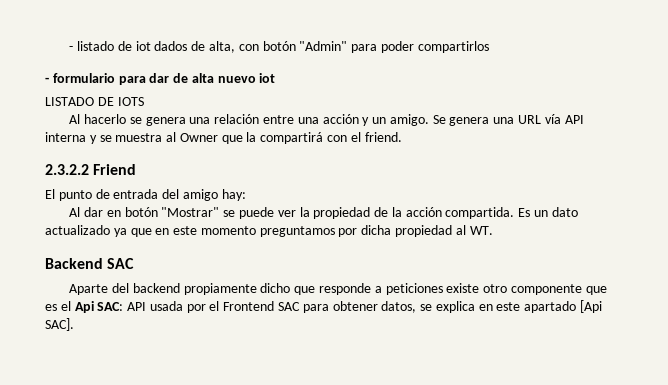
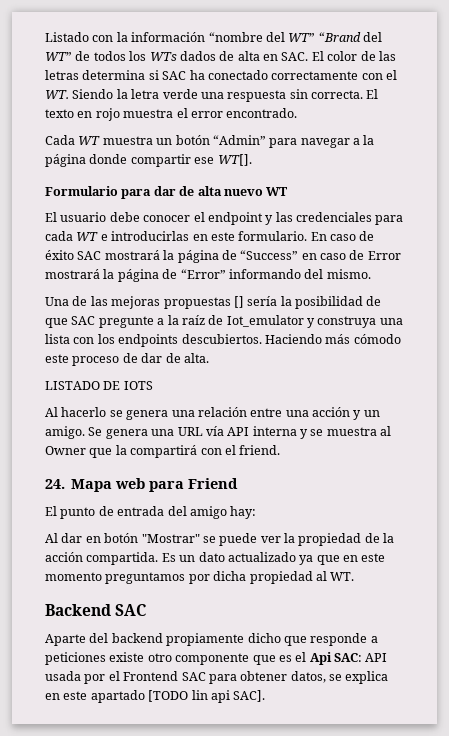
[69,41,489,53] [45,73,115,83] - listado de iot dados de alta, con botón "Admin" para poder compartirlos // - formulario -> [45,32,382,42] [45,51,396,61] [45,70,397,80] [45,89,379,102] [45,108,298,121] [45,135,375,148] [45,154,252,167] [45,186,118,196] Listado con la información “nombre del WT” “Brand del WT” de todos los WTs dados de alta en SAC. El color de las letras determina si SAC ha conectado correctamente con el WT. Siendo la letra verde una respuesta sin correcta. El texto en rojo muestra el error encontrado. // Cada WT muestra un botón “Admin” para navegar a la página donde compartir ese WT[]. // Formulario
[259,73,276,83] iot -> [266,187,289,196] [45,212,404,225] [45,231,375,241] [45,250,401,263] [45,269,371,282] [45,296,382,309] [45,315,403,328] [45,334,401,347] [45,353,209,366] WT // El usuario debe conocer el endpoint y las credenciales para cada WT e introducirlas en este formulario. En caso de éxito SAC mostrará la página de “Success” en caso de Error mostrará la página de “Error” informando del mismo. // Una de las mejoras propuestas [] sería la posibilidad de que SAC pregunte a la raíz de Iot_emulator y construya una lista con los endpoints descubiertos. Haciendo más cómodo este proceso de dar de alta.
[45,164,89,175] 2.3.2.2 -> [45,478,185,492] 24. Mapa web para
[580,300,603,313] [Api -> [148,690,230,703] [TODO lin api

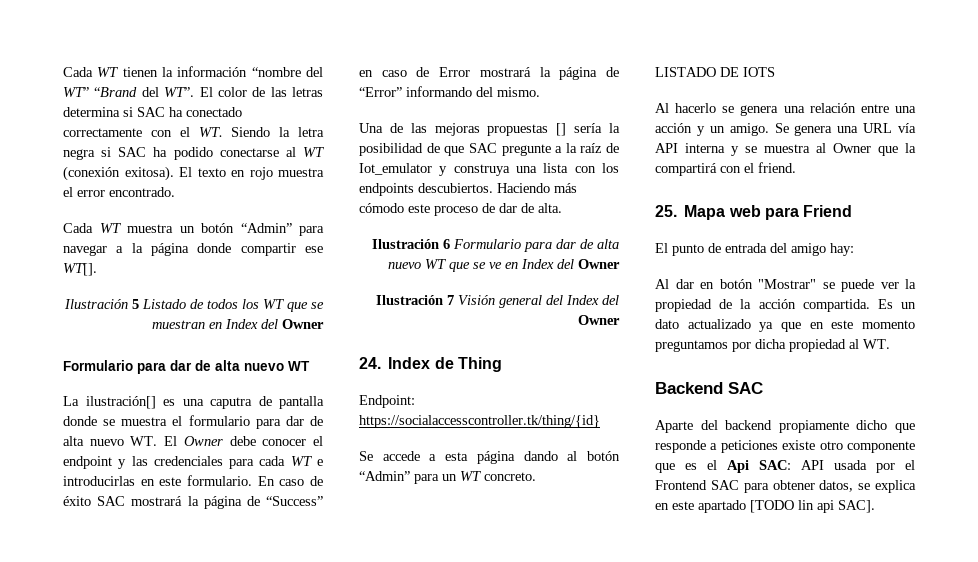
[45,32,114,42] Listado con -> [63,67,158,77] Cada WT tienen
[45,51,309,61] WT” de todos los WTs dados de alta en SAC. -> [164,87,195,97] WT”.
[162,89,363,102] verde una respuesta sin correcta. -> [63,147,324,160] [63,166,174,181] negra si SAC ha podido conectarse al WT (conexión exitosa).
(252, 160) none -> [64,299,324,312] [152,319,324,329] // Ilustración 5 Listado de todos los WT que se muestran en Index del Owner
[45,212,107,222] El usuario -> [63,396,324,409] [63,415,323,429] [63,436,223,446] La ilustración[] es una caputra de pantalla donde se muestra el formulario para dar de alta nuevo WT. El Owner
(209, 358) none -> [372,239,619,252] [388,259,620,272] [376,295,619,308] [578,315,620,325] [359,357,502,372] [359,395,415,408] [359,415,600,428] [359,451,620,464] [359,471,536,484] // Ilustración 6 Formulario para dar de alta nuevo WT que se ve en Index del Owner // Ilustración 7 Visión general del Index del Owner // 24. Index de Thing // Endpoint: https://socialaccesscontroller.tk/thing/{id} // Se accede a esta página dando al botón “Admin” para un WT concreto.
[45,479,65,489] 24. -> [655,205,677,217] 25.

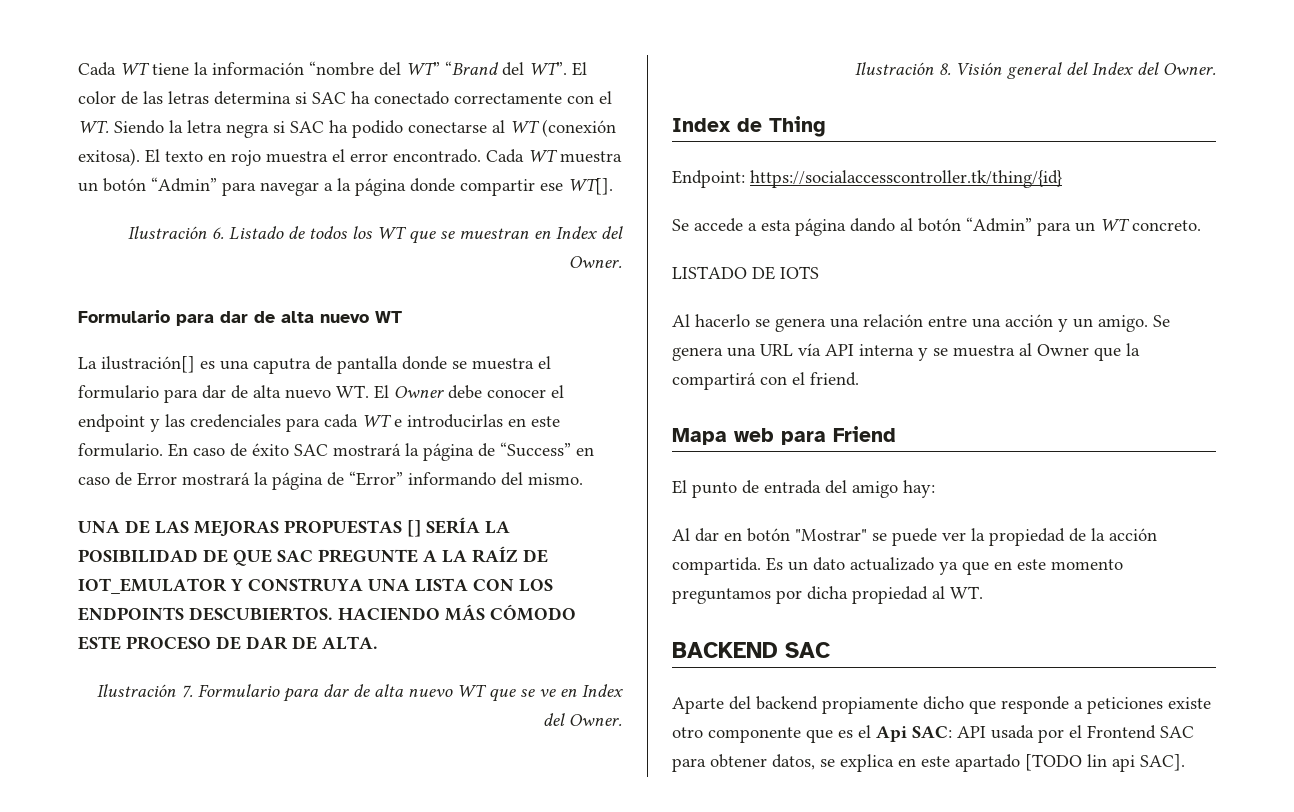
[63,67,158,77] Cada WT tienen -> [78,62,189,76] Cada WT tiene
(175, 192) // -> (481, 156) none
[132,299,139,309] 5 -> [212,227,224,239] 6.
[282,319,324,329] Owner -> [569,256,622,268] Owner.
[359,123,620,136] [359,143,619,156] [359,163,619,176] [359,183,577,196] [359,203,562,216] [372,239,450,249] Una de las mejoras propuestas [] sería la posibilidad de que SAC pregunte a la raíz de Iot_emulator y construya una lista con los endpoints descubiertos. Haciendo más cómodo este proceso de dar de alta. // Ilustración 6 -> [78,517,510,537] [78,546,548,566] [78,578,553,594] [78,604,576,621] [78,636,378,650] [97,684,193,698] UNA DE LAS MEJORAS PROPUESTAS [] SERÍA LA POSIBILIDAD DE QUE SAC PREGUNTE A LA RAÍZ DE IOT_EMULATOR Y CONSTRUYA UNA LISTA CON LOS ENDPOINTS DESCUBIERTOS. HACIENDO MÁS CÓMODO ESTE PROCESO DE DAR DE ALTA. // Ilustración 7.
[578,259,620,269] [376,295,454,305] Owner // Ilustración 7 -> [569,714,622,726] [855,62,951,75] Owner. // Ilustración 8.
[578,315,620,325] [359,357,381,369] Owner // 24. -> [1163,63,1216,75] Owner. //
[655,205,677,217] 25. -> (859, 379) none
[655,382,723,394] Backend -> [672,642,778,658] BACKEND

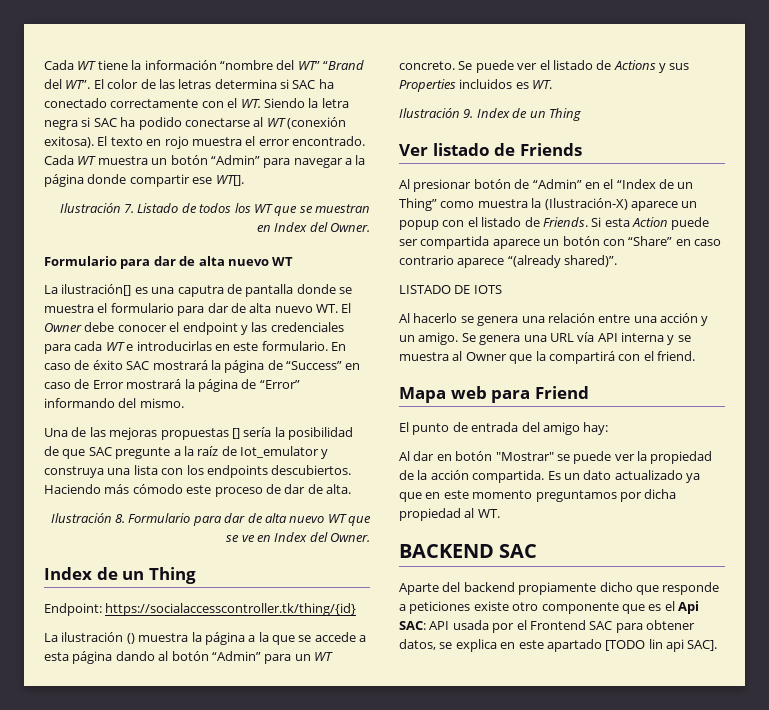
[212,227,224,239] 6. -> [124,204,134,213] 7.
[78,517,510,537] [78,546,548,566] [78,578,553,594] [78,604,576,621] [78,636,378,650] [97,684,193,698] UNA DE LAS MEJORAS PROPUESTAS [] SERÍA LA POSIBILIDAD DE QUE SAC PREGUNTE A LA RAÍZ DE IOT_EMULATOR Y CONSTRUYA UNA LISTA CON LOS ENDPOINTS DESCUBIERTOS. HACIENDO MÁS CÓMODO ESTE PROCESO DE DAR DE ALTA. // Ilustración 7. -> [44,427,353,440] [44,446,329,459] [44,465,352,478] [44,484,351,497] [50,513,125,523] Una de las mejoras propuestas [] sería la posibilidad de que SAC pregunte a la raíz de Iot_emulator y construya una lista con los endpoints descubiertos. Haciendo más cómodo este proceso de dar de alta. // Ilustración 8.
[855,62,1216,79] [672,118,762,132] // Ilustración 8. Visión general del Index del Owner. // Index de -> [44,567,145,580] // Index de un
[672,219,689,231] Se -> [44,632,312,645] La ilustración () muestra la página a la que se
(1201, 225) none -> [458,60,690,73] [399,79,553,92] [399,108,581,121] [399,143,582,156] [399,179,694,192] [399,198,698,211] [399,217,710,230] [399,236,721,249] [399,255,618,268] Se puede ver el listado de Actions y sus Properties incluidos es WT. // Ilustración 9. Index de un Thing // Ver listado de Friends // Al presionar botón de “Admin” en el “Index de un Thing” como muestra la (Ilustración-X) aparece un popup con el listado de Friends. Si esta Action puede ser compartida aparece un botón con “Share” en caso contrario aparece “(already shared)”.

